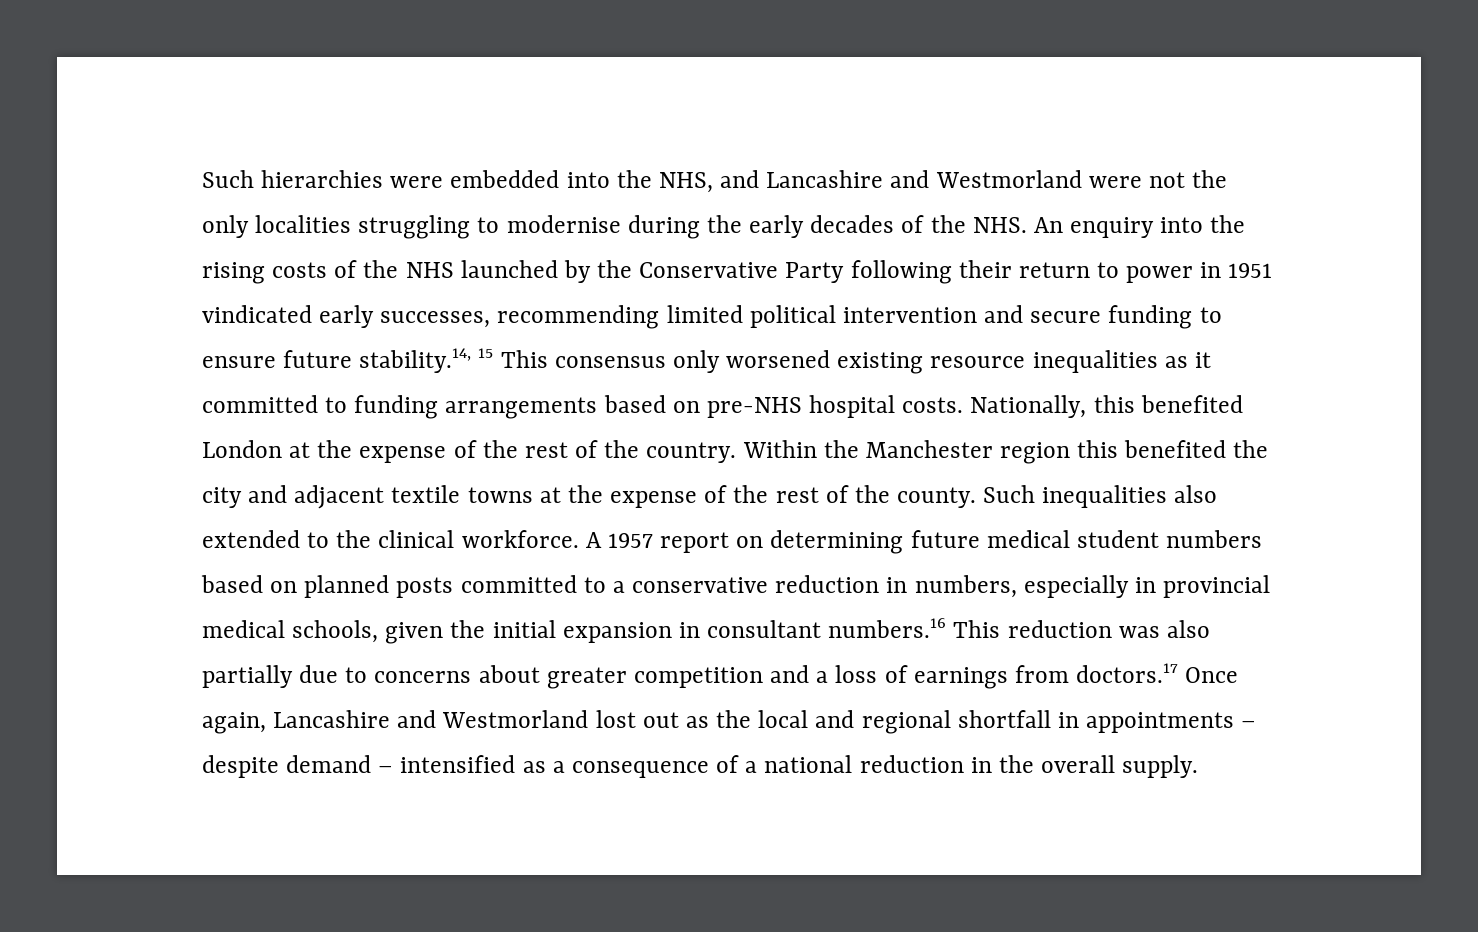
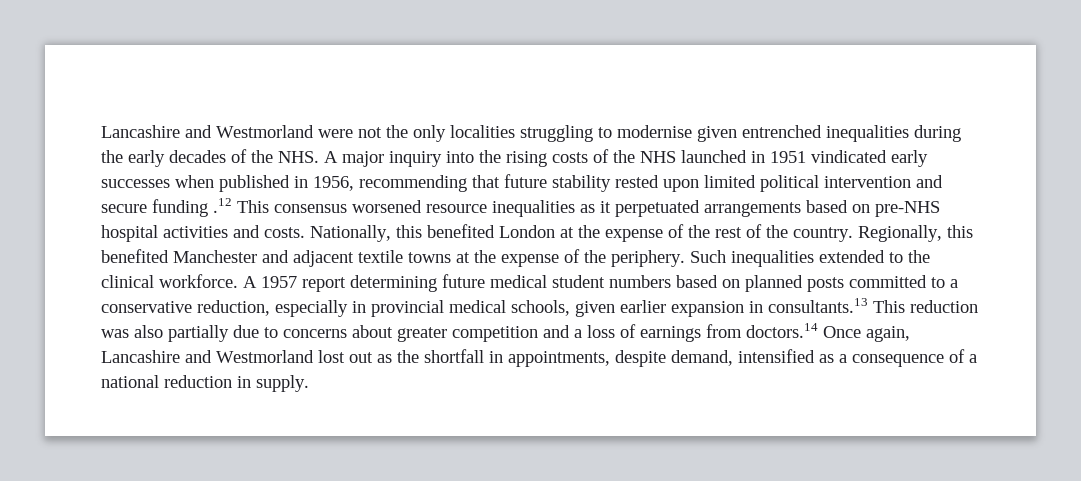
[202,170,760,193] Such hierarchies were embedded into the NHS, and -> (101, 131) none
(621, 224) none -> [697,125,909,142] given entrenched inequalities
[1033,217,1155,238] An enquiry -> [324,151,442,167] A major inquiry
[563,260,1273,284] [202,305,660,329] by the Conservative Party following their return to power in 1951 vindicated early successes, recommending -> [751,150,928,167] [101,174,699,192] in 1951 vindicated early successes when published in 1956, recommending that future stability rested upon
[1199,307,1222,323] [202,348,924,374] to ensure future stability.14, 15 This consensus only worsened existing -> [213,198,422,213] .12 This consensus worsened
[202,395,439,419] committed to funding -> [615,200,700,217] perpetuated
(896, 406) none -> [163,225,260,238] activities and
[742,440,1269,464] [202,487,242,508] Within the Manchester region this benefited the city -> [858,225,973,242] [101,249,257,263] Regionally, this benefited Manchester
[775,485,977,508] rest of the county. -> [611,250,685,267] periphery.
[1174,485,1218,503] also -> (814, 258) none
[736,536,764,548] on -> (346, 284) none
[775,575,1017,598] reduction in numbers, -> [197,300,270,316] reduction,
[450,618,947,643] the initial expansion in consultant numbers.16 -> [620,298,868,317] earlier expansion in consultants.13
[1076,663,1179,683] doctors.17 -> [746,323,818,338] doctors.14
[758,710,1257,734] [202,755,394,778] local and regional shortfall in appointments – despite demand – -> [424,349,733,367] shortfall in appointments, despite demand,
[998,755,1116,773] the overall -> (251, 382) none

